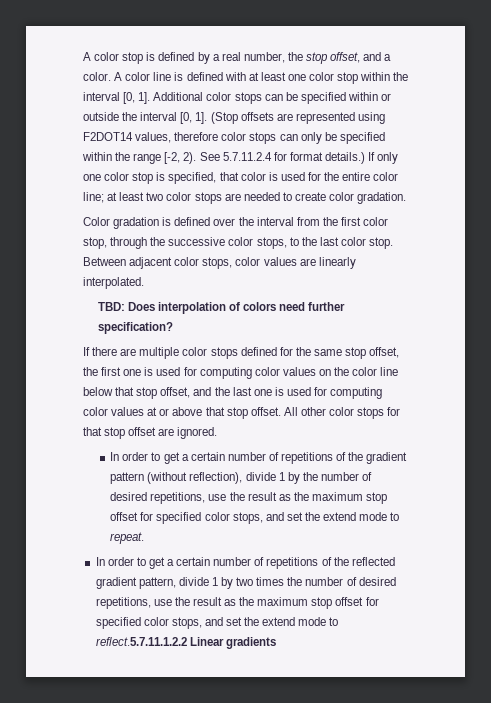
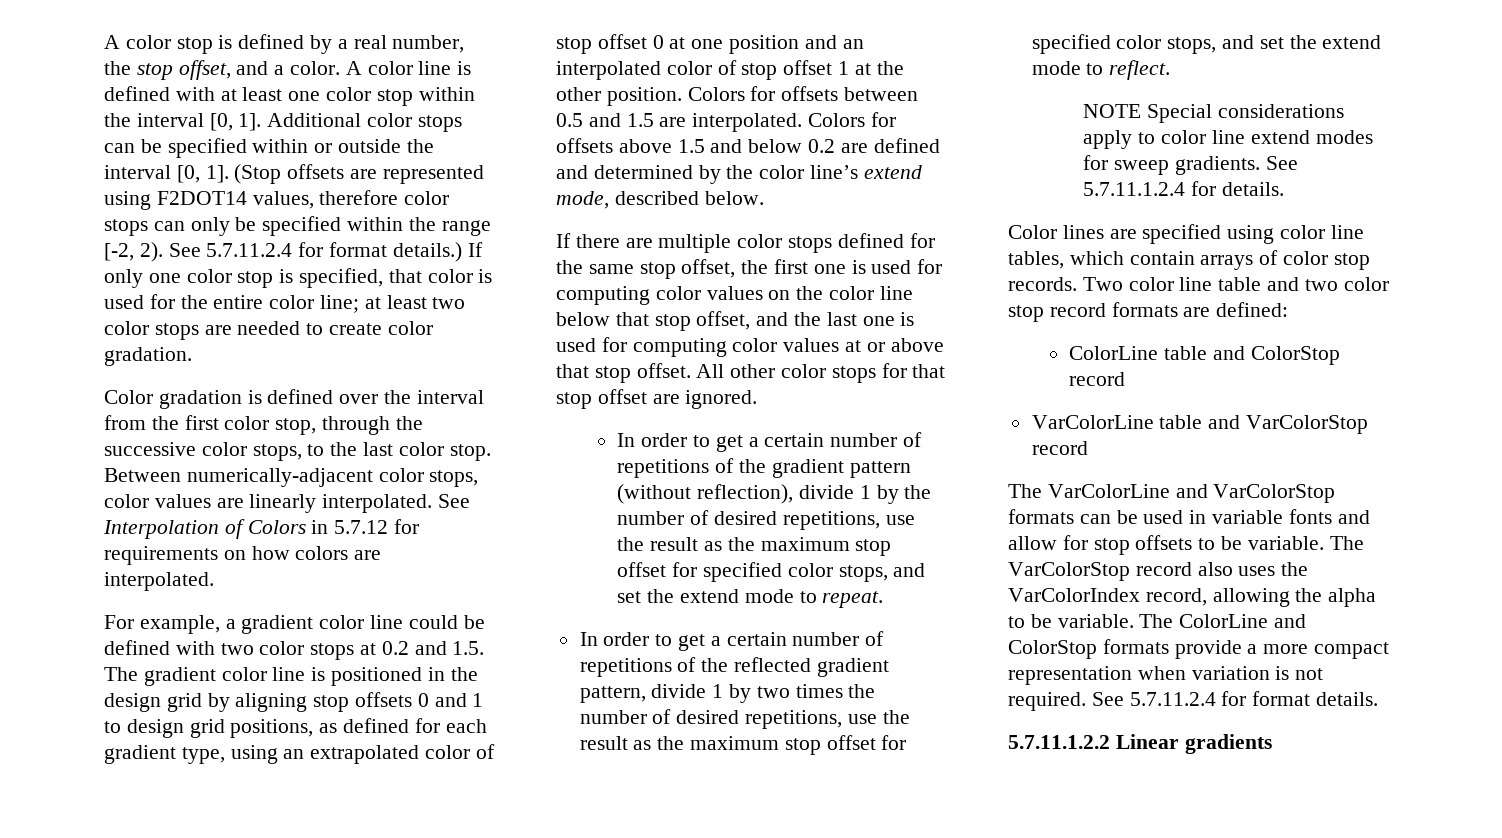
[129,257,173,269] adjacent -> [186,468,373,487] numerically-adjacent
[97,302,346,314] [97,322,173,334] // TBD: Does interpolation of colors need further specification? -> [438,494,471,508] [103,519,420,539] [104,546,382,565] [104,572,214,591] [104,615,485,634] [104,640,485,660] [104,667,478,686] [104,692,484,712] [104,718,487,738] [104,744,495,764] [556,34,864,54] [556,60,904,80] [556,86,919,106] [556,112,896,132] [556,138,940,153] [556,165,922,184] [556,191,764,209] See Interpolation of Colors in 5.7.12 for requirements on how colors are interpolated. // For example, a gradient color line could be defined with two color stops at 0.2 and 1.5. The gradient color line is positioned in the design grid by aligning stop offsets 0 and 1 to design grid positions, as defined for each gradient type, using an extrapolated color of stop offset 0 at one position and an interpolated color of stop offset 1 at the other position. Colors for offsets between 0.5 and 1.5 are interpolated. Colors for offsets above 1.5 and below 0.2 are defined and determined by the color line’s extend mode, described below.
[95,637,187,646] reflect.5.7.11.1.2.2 -> [1109,60,1171,80] [1083,104,1345,123] [1083,130,1373,149] [1083,155,1298,175] [1083,181,1285,196] [1008,224,1364,244] [1008,250,1370,270] [1008,277,1389,291] [1008,302,1289,322] [1069,346,1340,365] [1069,372,1126,386] [1031,415,1369,434] [1031,441,1088,455] [1008,484,1336,503] [1008,509,1370,524] [1008,535,1364,555] [1008,562,1309,581] [1008,588,1377,607] [1008,614,1307,628] [1008,639,1390,659] [1008,666,1324,685] [1008,691,1379,711] [1008,735,1110,749] reflect. // NOTE Special considerations apply to color line extend modes for sweep gradients. See 5.7.11.1.2.4 for details. // Color lines are specified using color line tables, which contain arrays of color stop records. Two color line table and two color stop record formats are defined: // ColorLine table and ColorStop record // VarColorLine table and VarColorStop record // The VarColorLine and VarColorStop formats can be used in variable fonts and allow for stop offsets to be variable. The VarColorStop record also uses the VarColorIndex record, allowing the alpha to be variable. The ColorLine and ColorStop formats provide a more compact representation when variation is not required. See 5.7.11.2.4 for format details. // 5.7.11.1.2.2

